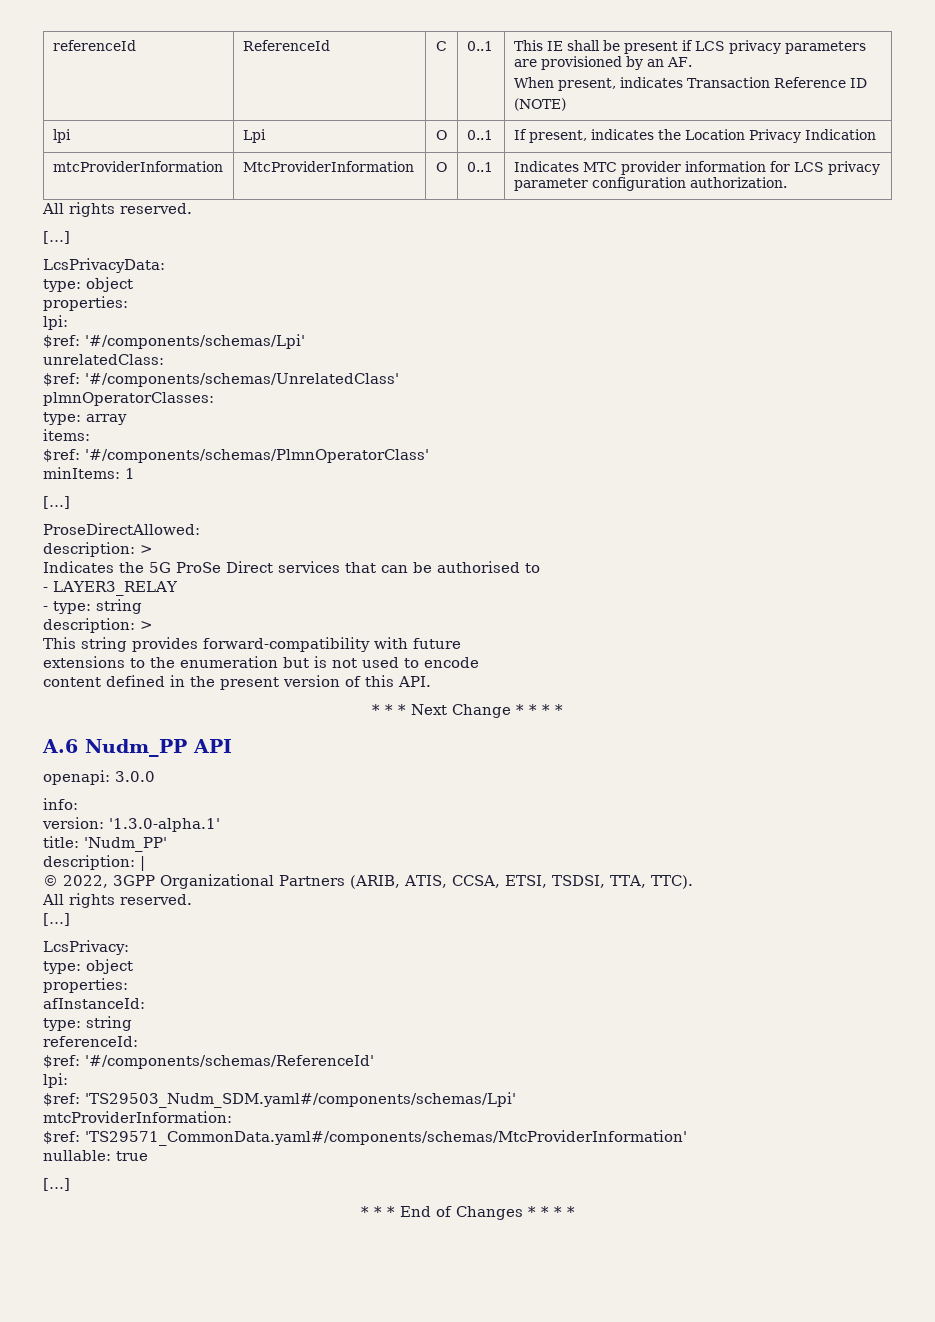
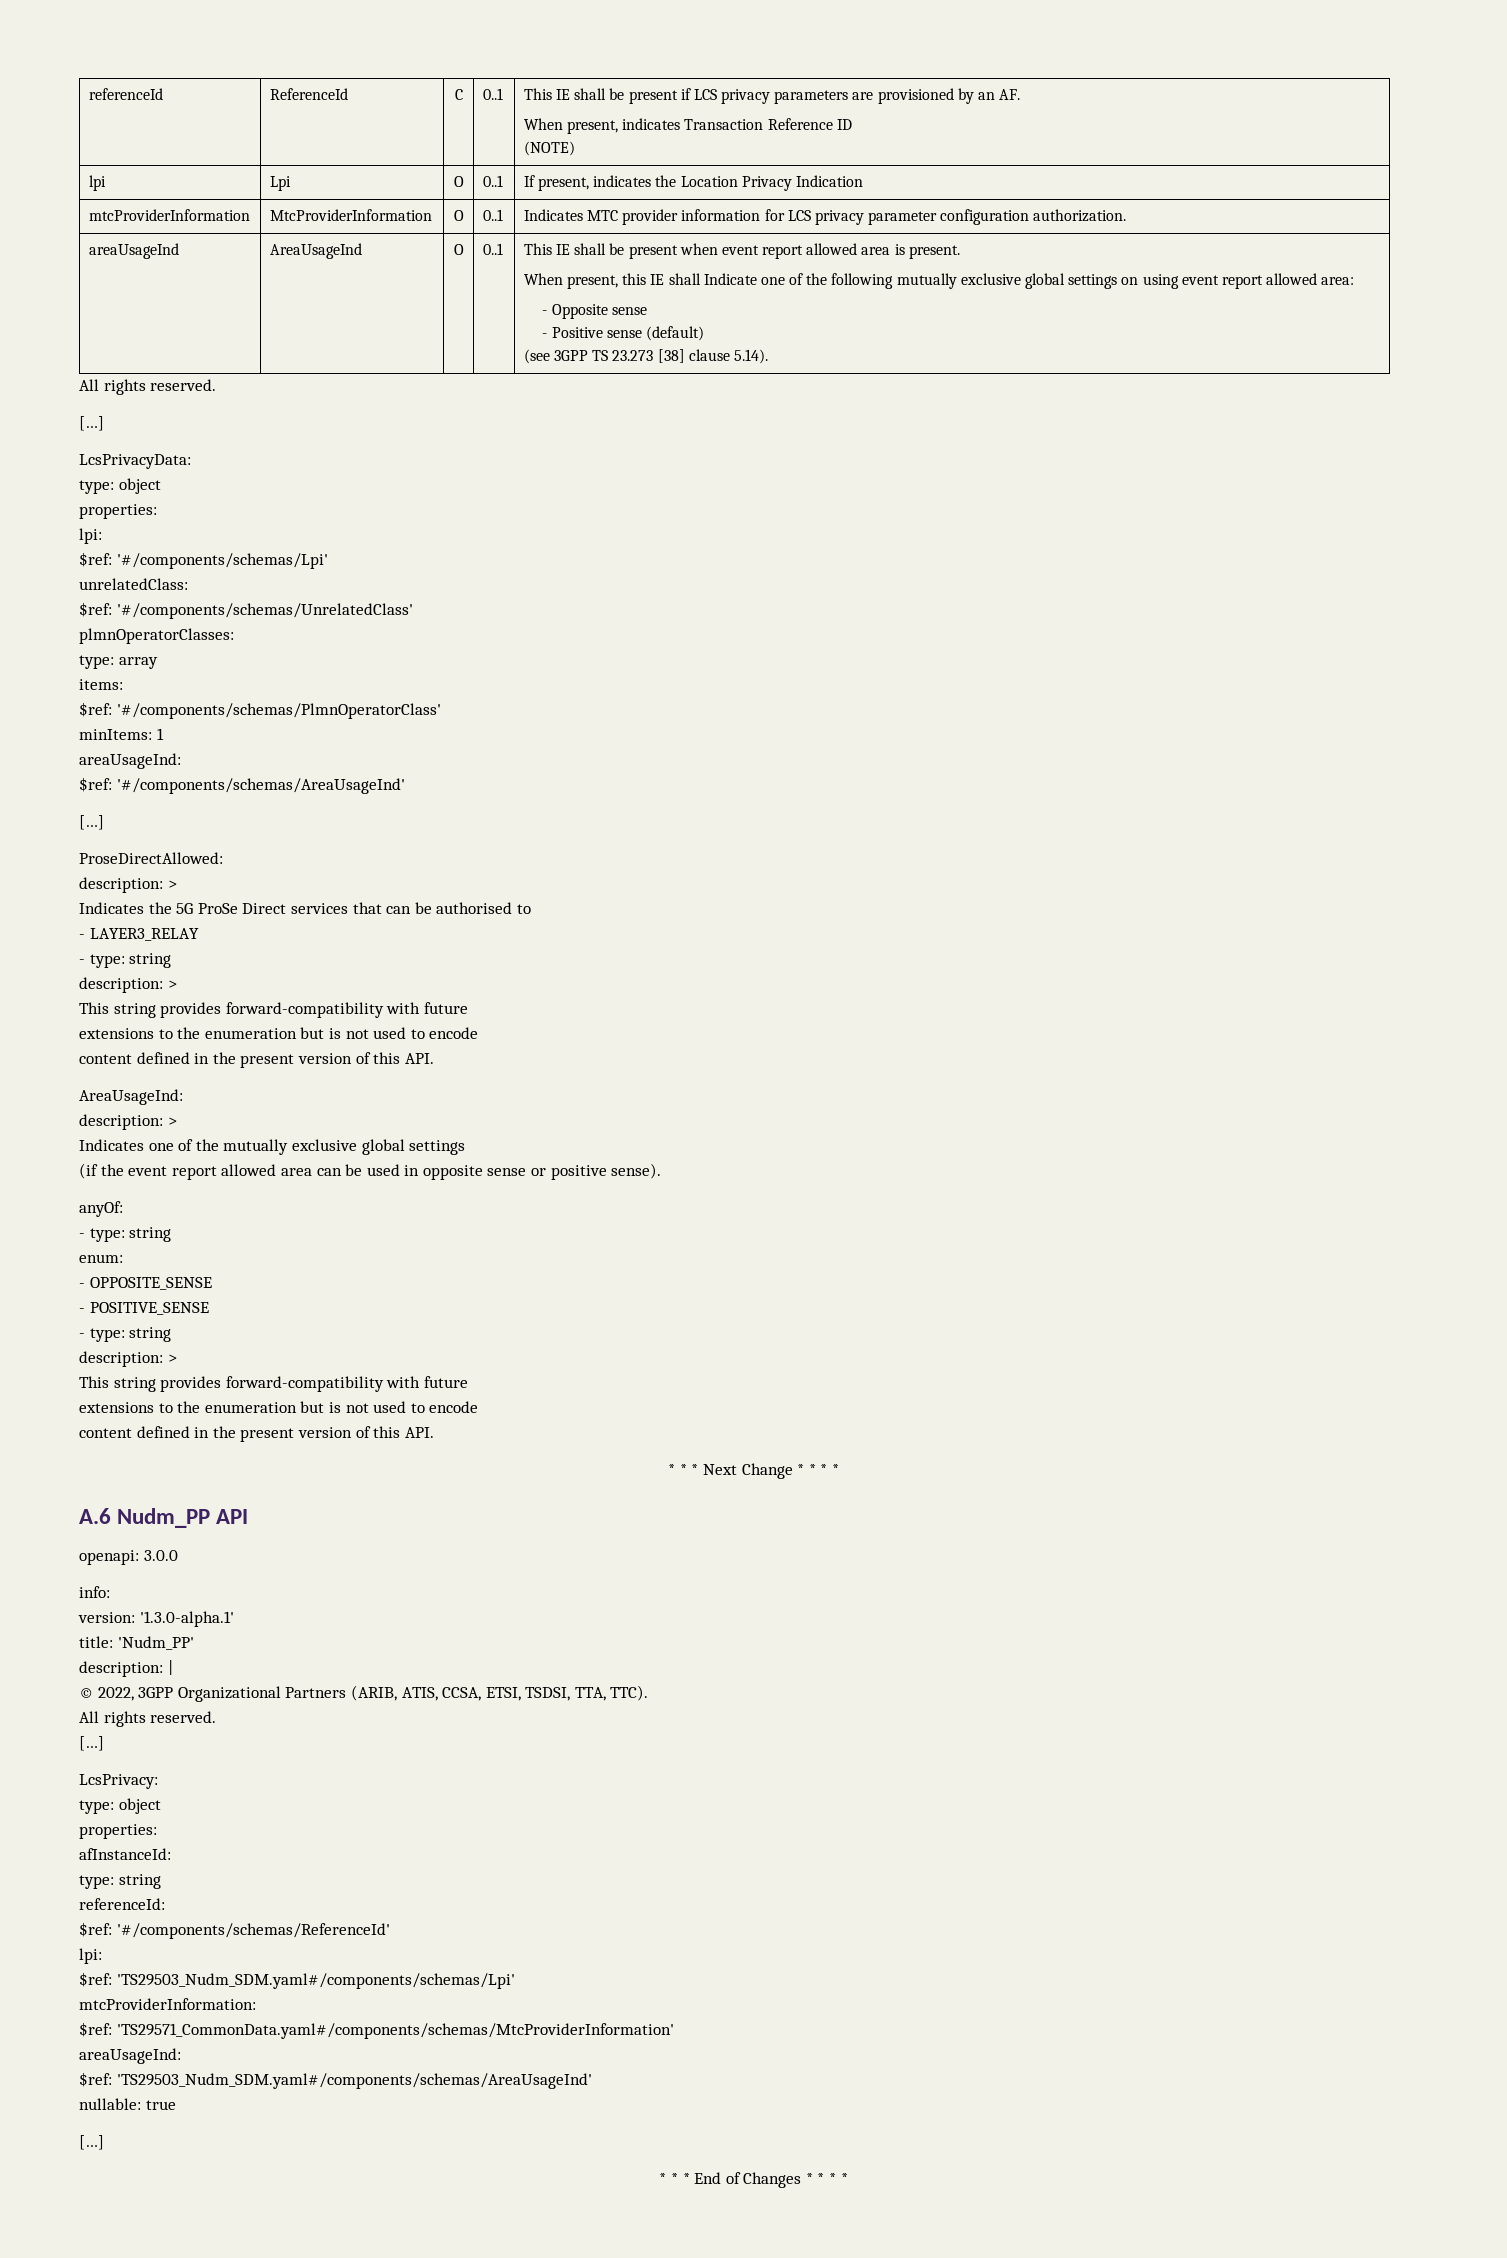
(787, 182) none -> [88,243,179,259] [269,243,362,259] [453,244,464,255] [482,243,503,255] [523,243,960,259] [523,273,1355,289] [542,304,647,319] [542,326,704,341] [523,349,768,364] // areaUsageInd | AreaUsageInd | O | 0..1 | This IE shall be present when event report allowed area is present. // When present, this IE shall Indicate one of the following mutually exclusive global settings on using event report allowed area: // - Opposite sense // - Positive sense (default) // (see 3GPP TS 23.273 [38] clause 5.14).
(135, 473) none -> [79,753,181,769] [79,777,405,794] // areaUsageInd: // $ref: '#/components/schemas/AreaUsageInd'
(431, 681) none -> [79,1089,183,1105] [79,1114,177,1130] [79,1139,466,1155] [79,1163,662,1180] [79,1201,123,1217] [79,1227,172,1242] [79,1254,123,1263] [79,1277,212,1290] [79,1302,209,1315] [79,1327,172,1342] [79,1351,177,1367] [79,1376,468,1392] [79,1401,479,1413] [79,1426,434,1442] // AreaUsageInd: // description: > // Indicates one of the mutually exclusive global settings // (if the event report allowed area can be used in opposite sense or positive sense). // anyOf: // - type: string // enum: // - OPPOSITE_SENSE // - POSITIVE_SENSE // - type: string // description: > // This string provides forward-compatibility with future // extensions to the enumeration but is not used to encode // content defined in the present version of this API.
(687, 1138) none -> [79,2048,181,2064] [79,2072,592,2089] // areaUsageInd: // $ref: 'TS29503_Nudm_SDM.yaml#/components/schemas/AreaUsageInd'

